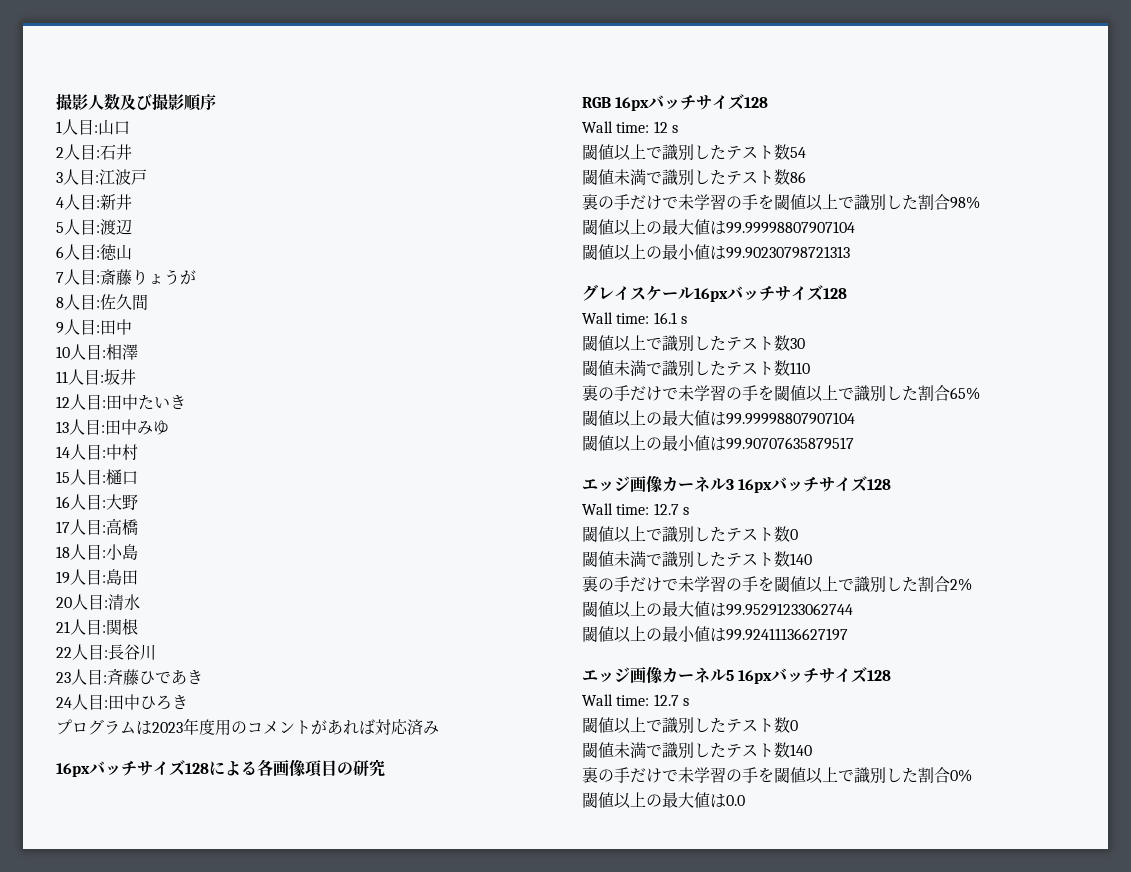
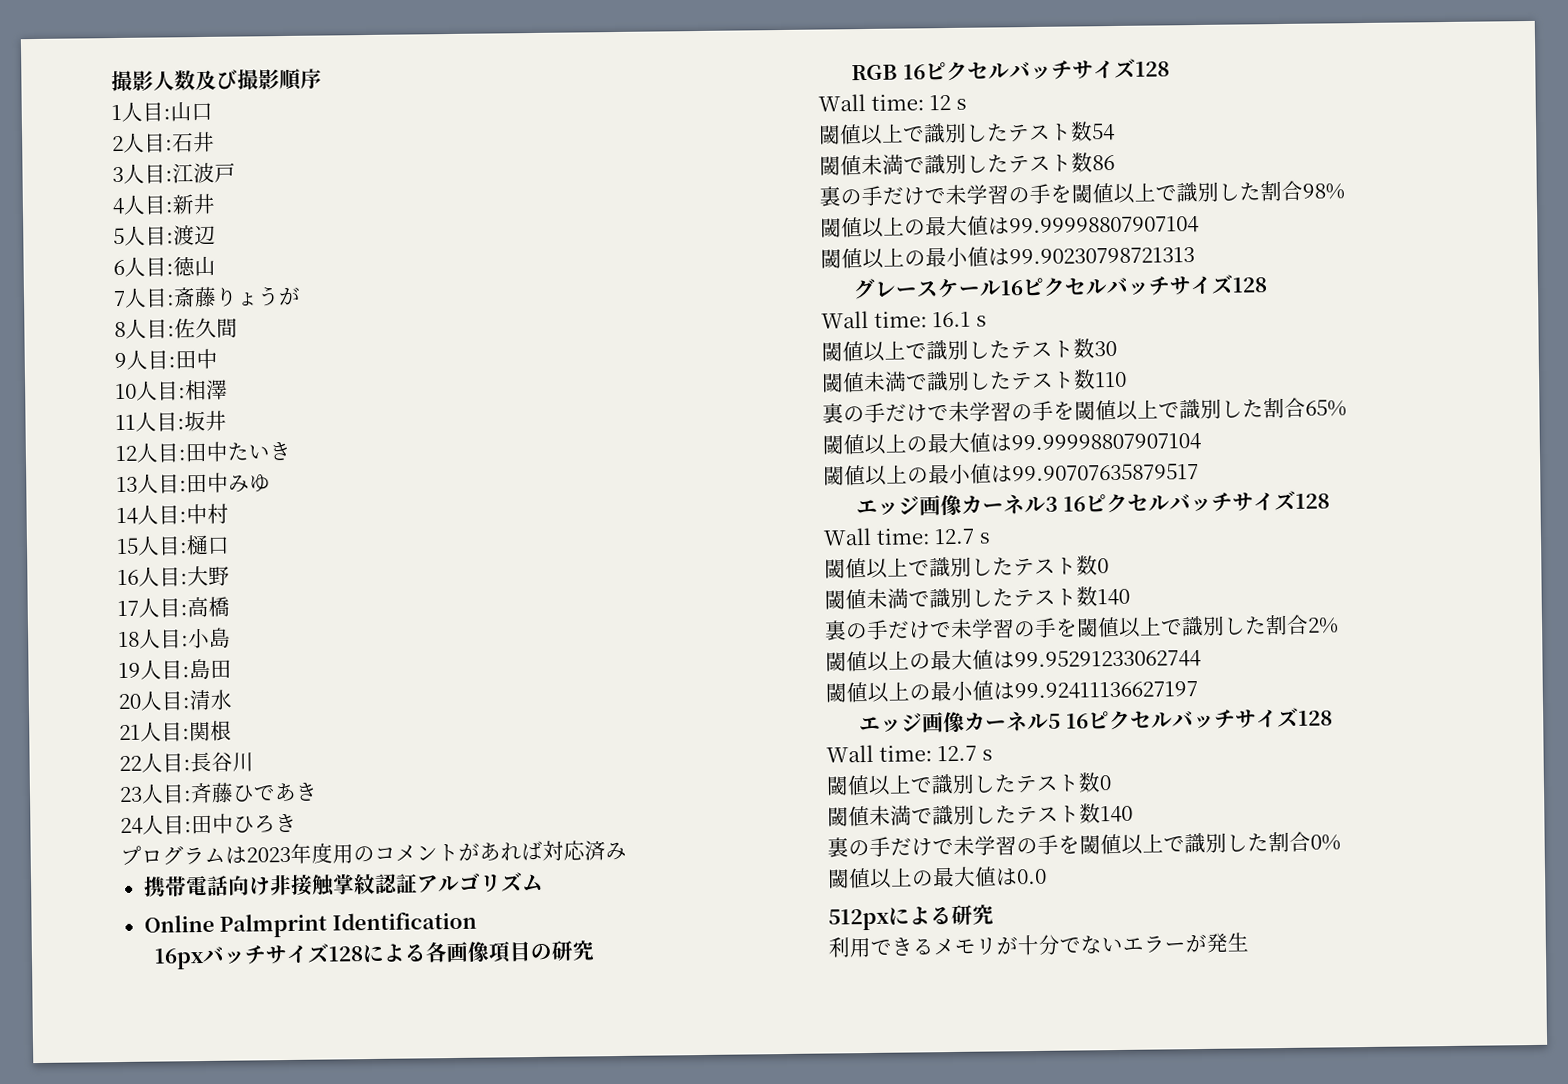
(439, 728) none -> [142,872,544,897] [143,911,477,938] // 携帯電話向け非接触掌紋認証アルゴリズム // Online Palmprint Identification
[615,97,650,111] 16px -> [903,61,1011,82] 16ピクセル
[614,286,630,300] イ -> [895,286,919,297] ー
[694,288,728,302] 16px -> [1000,277,1109,297] 16ピクセル
[738,479,773,493] 16px -> [1063,493,1171,514] 16ピクセル
[738,670,773,684] 16px -> [1066,710,1174,731] 16ピクセル
(745, 800) none -> [828,904,994,931] [828,932,1249,958] // 512pxによる研究 // 利用できるメモリが十分でないエラーが発生

